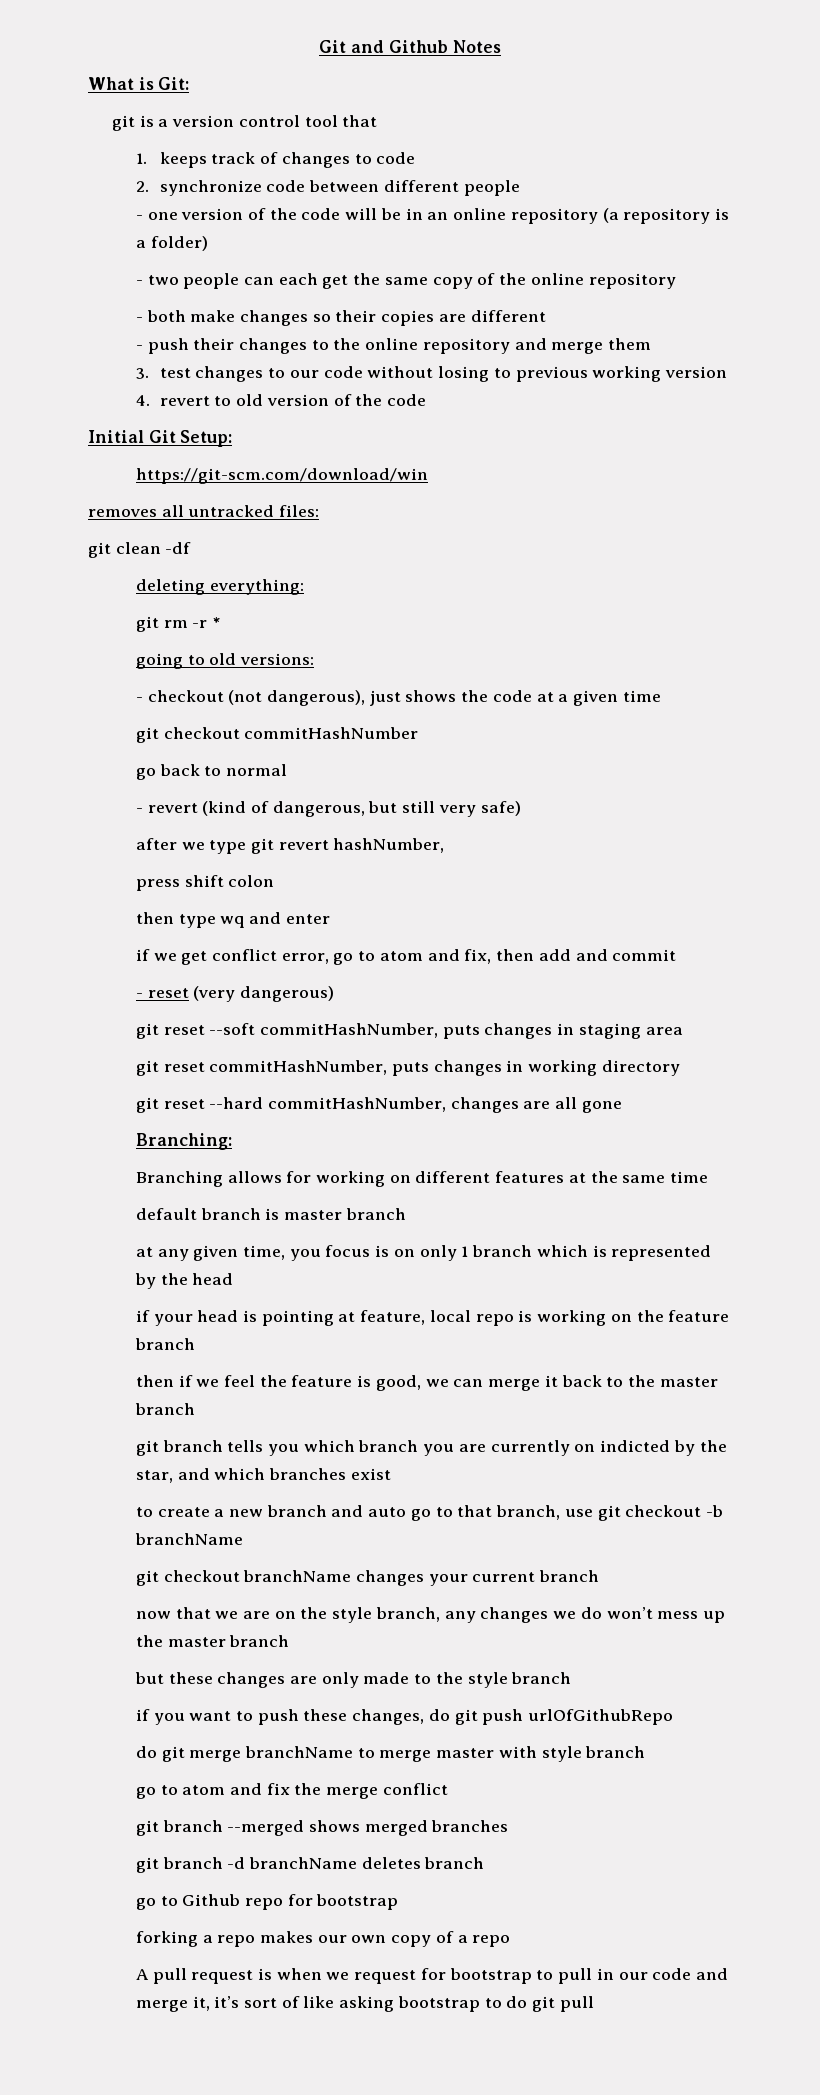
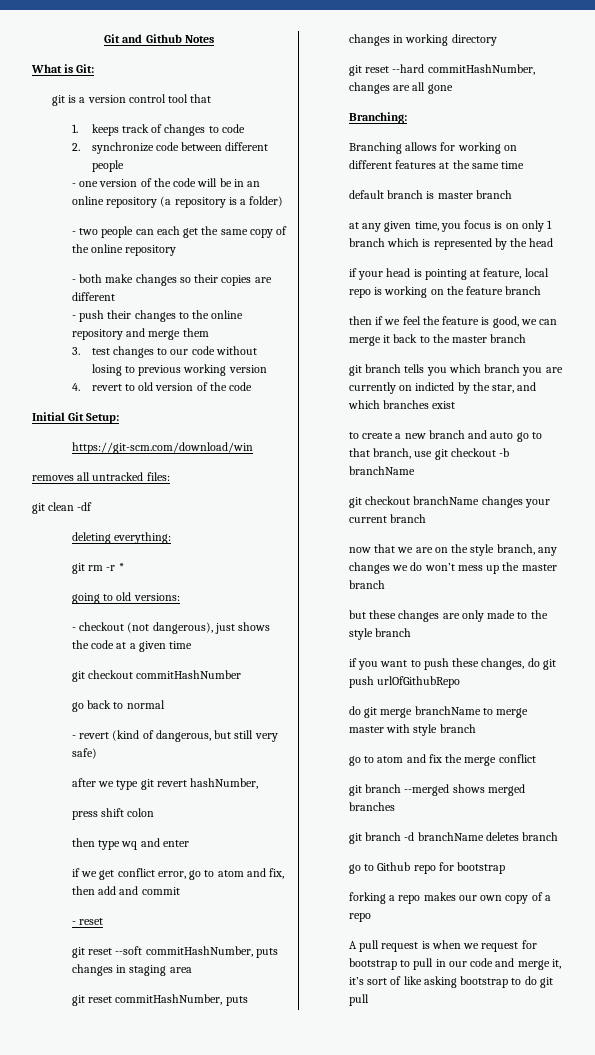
[193,986,335,1002] (very dangerous) -> (104, 921) none

